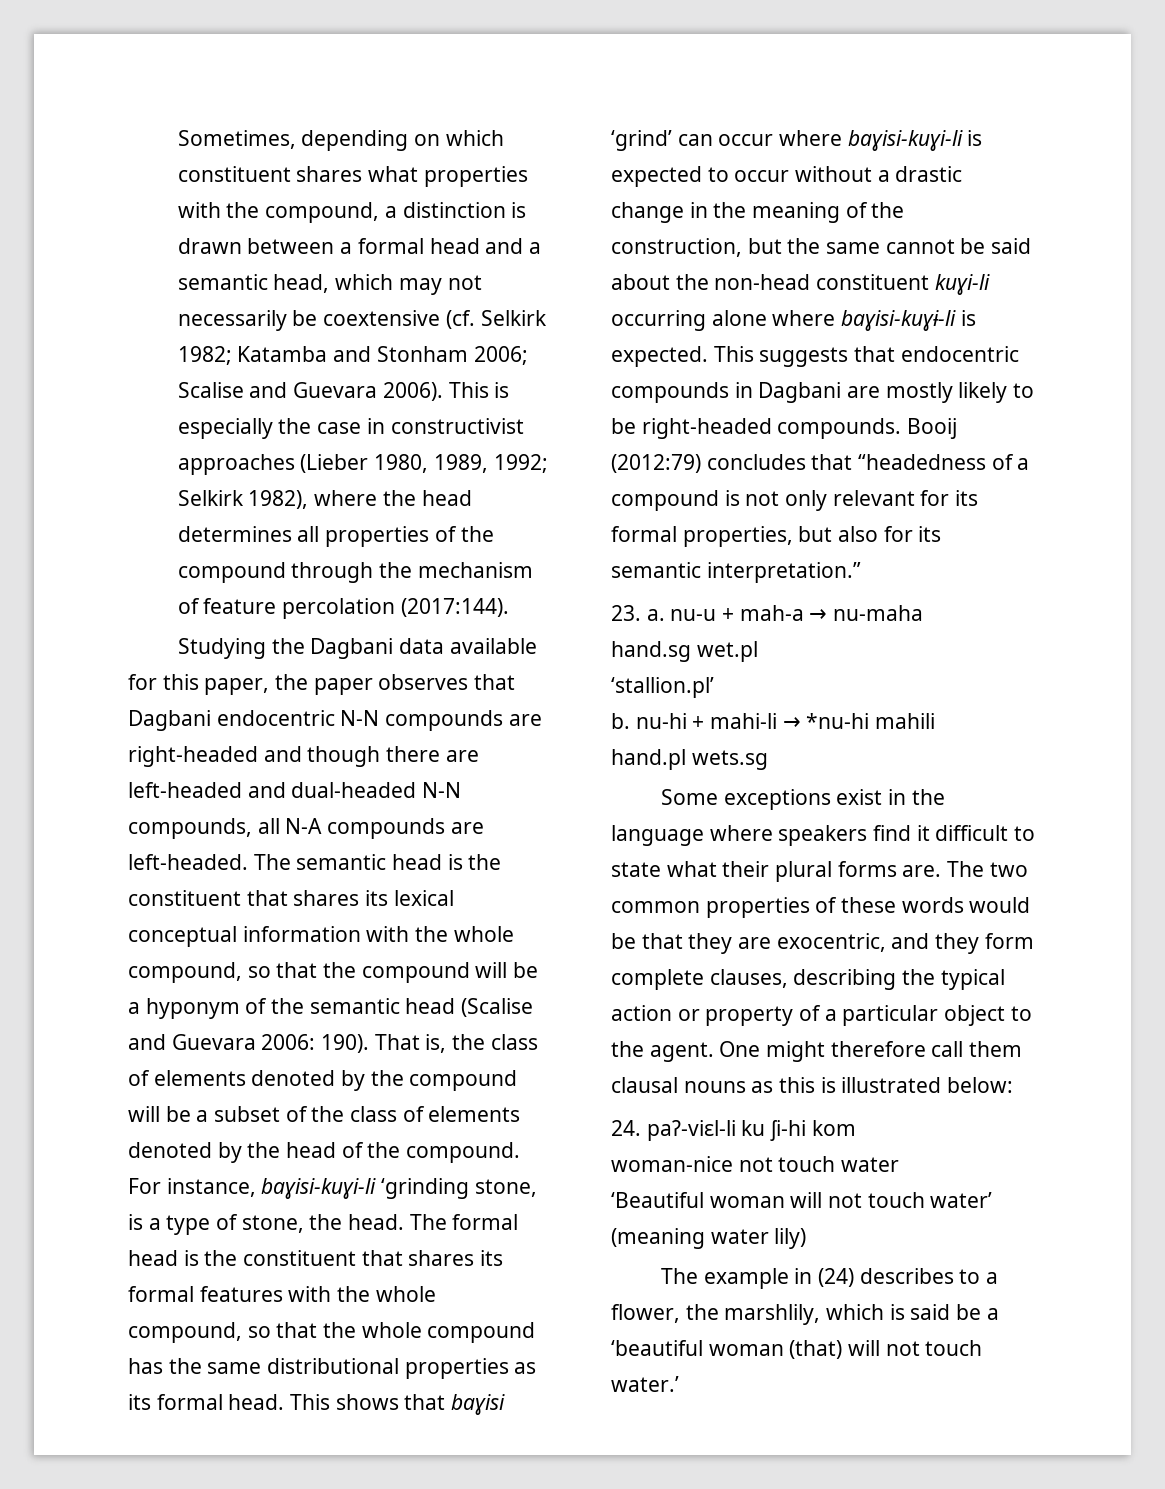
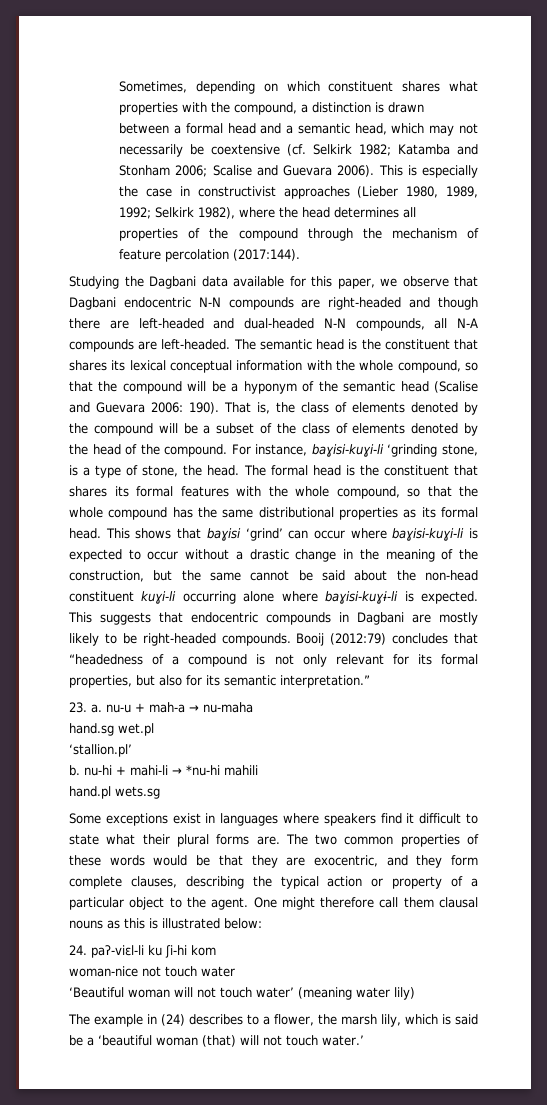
[275,674,469,695] the paper observes -> [380,276,449,287] we observe
[911,789,945,805] [611,825,704,846] the language -> [220,813,279,826] languages
[724,1304,821,1325] marshlily, -> [341,1014,401,1027] marsh lily,

